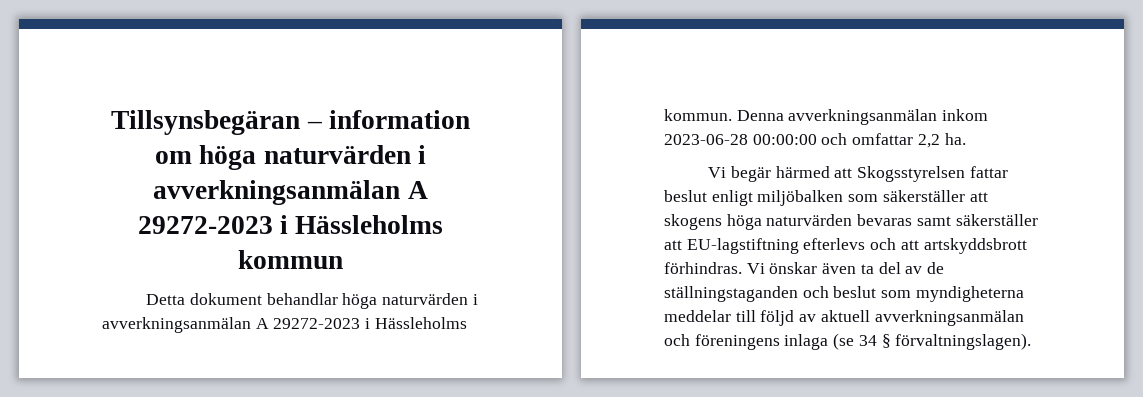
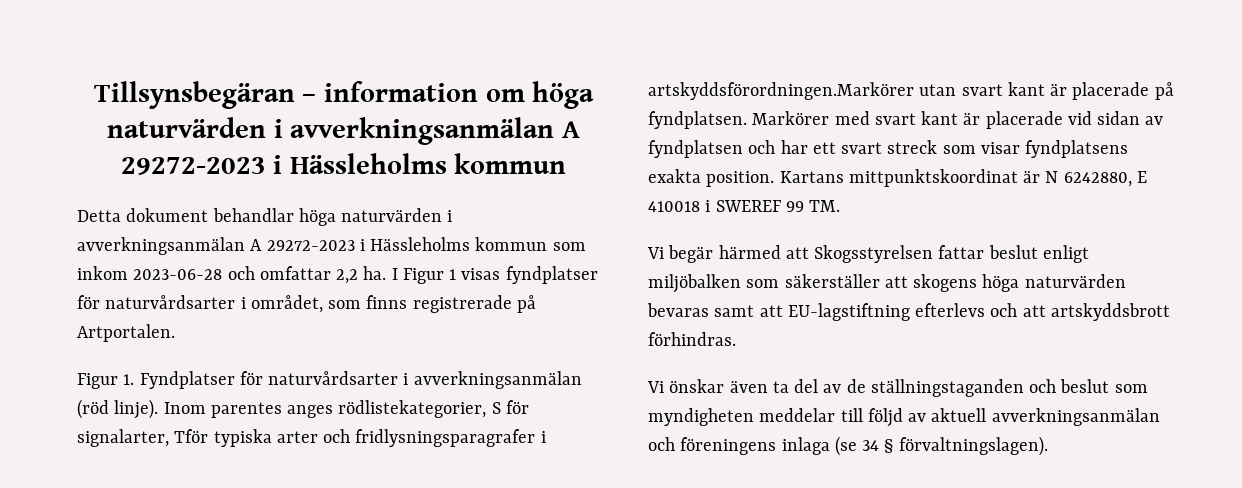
[664,109,938,125] kommun. Denna avverkningsanmälan -> [475,237,586,251] kommun som
[752,134,817,145] 00:00:00 -> (223, 274) none
(966, 139) none -> [391,266,598,284] [77,295,536,313] [77,324,175,342] [77,371,582,389] [77,399,529,419] [77,429,546,447] [648,82,1174,100] [648,111,1164,129] [648,140,1129,158] [648,169,1147,187] [648,200,841,212] I Figur 1 visas fyndplatser för naturvårdsarter i området, som finns registrerade på Artportalen. // Figur 1. Fyndplatser för naturvårdsarter i avverkningsanmälan (röd linje). Inom parentes anges rödlistekategorier, S för signalarter, Tför typiska arter och fridlysningsparagrafer i artskyddsförordningen.Markörer utan svart kant är placerade på fyndplatsen. Markörer med svart kant är placerade vid sidan av fyndplatsen och har ett svart streck som visar fyndplatsens exakta position. Kartans mittpunktskoordinat är N 6242880, E 410018 i SWEREF 99 TM.
[955,214,1038,226] säkerställer -> (755, 311) none
(742, 268) none -> (736, 339) //
[915,286,1024,302] myndigheterna -> [648,408,754,426] myndigheten

